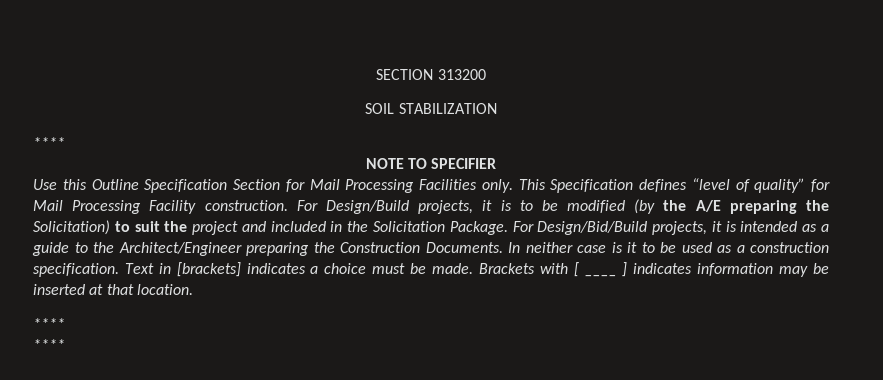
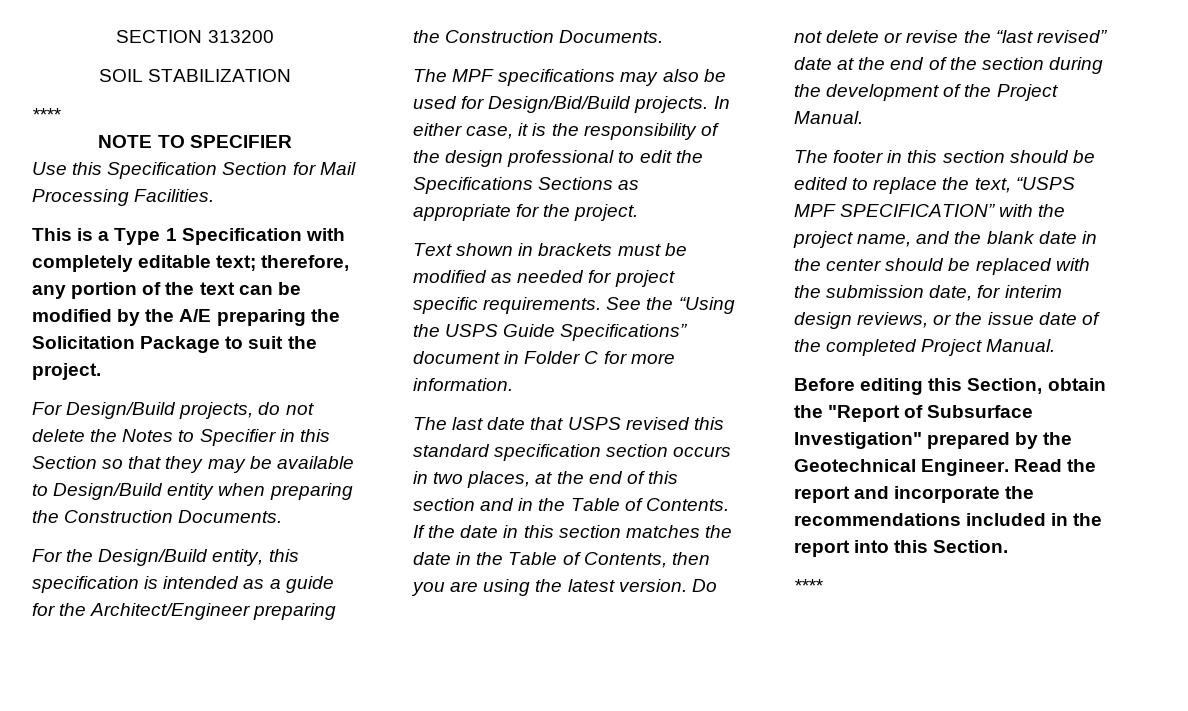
[91,179,139,190] Outline -> (103, 168) none
[419,178,830,193] [33,199,656,214] Facilities only. This Specification defines “level of quality” for Mail Processing Facility construction. For Design/Build projects, it is to be modified (by -> [134,189,215,202] [32,228,345,245] [32,255,350,272] [32,282,301,299] [32,309,141,326] Facilities. // This is a Type 1 Specification with completely editable text; therefore, any portion of the text can be modified by
[33,220,110,235] Solicitation) -> [32,336,221,353] Solicitation Package
[192,221,722,235] project and included in the Solicitation Package. For Design/Bid/Build projects, it -> [32,363,101,380] [32,402,314,419] [32,429,330,446] [32,456,354,473] [32,483,353,500] [32,510,283,523] [32,549,299,566] [32,576,139,593] project. // For Design/Build projects, do not delete the Notes to Specifier in this Section so that they may be available to Design/Build entity when preparing the Construction Documents. // For the Design/Build entity, this specification
[74,242,88,253] to -> [32,603,55,616] for
[508,242,829,253] [33,262,830,277] [33,284,193,295] [33,318,65,329] [33,339,65,350] In neither case is it to be used as a construction specification. Text in [brackets] indicates a choice must be made. Brackets with [ ____ ] indicates information may be inserted at that location. // **** // **** -> [413,69,726,86] [413,96,730,113] [413,123,719,140] [413,150,703,167] [413,177,640,194] [413,204,639,221] [413,243,687,256] [413,270,675,287] [413,297,735,314] [413,324,689,341] [413,351,675,364] [413,378,513,391] [413,417,724,430] [413,444,732,461] [413,471,678,488] [413,498,729,511] [413,525,732,538] [413,552,710,568] [411,579,717,596] [794,30,1108,43] [794,57,1103,74] [794,84,1058,101] [794,111,863,124] [794,150,1095,163] [794,177,1075,194] [794,204,1066,217] [793,231,1097,248] [794,258,1090,275] [794,285,1062,301] [794,312,1100,329] [794,339,1056,356] [794,378,1106,395] [794,405,1034,422] [794,432,1073,449] [794,459,1097,476] [794,486,1035,503] [794,513,1103,526] [794,540,1009,557] [794,579,823,592] // The MPF specifications may also be used for Design/Bid/Build projects. In either case, it is the responsibility of the design professional to edit the Specifications Sections as appropriate for the project. // Text shown in brackets must be modified as needed for project specific requirements. See the “Using the USPS Guide Specifications” document in Folder C for more information. // The last date that USPS revised this standard specification section occurs in two places, at the end of this section and in the Table of Contents. If the date in this section matches the date in the Table of Contents, then you are using the latest version. Do not delete or revise the “last revised” date at the end of the section during the development of the Project Manual. // The footer in this section should be edited to replace the text, “USPS MPF SPECIFICATION” with the project name, and the blank date in the center should be replaced with the submission date, for interim design reviews, or the issue date of the completed Project Manual. // Before editing this Section, obtain the "Report of Subsurface Investigation" prepared by the Geotechnical Engineer. Read the report and incorporate the recommendations included in the report into this Section. // ****

